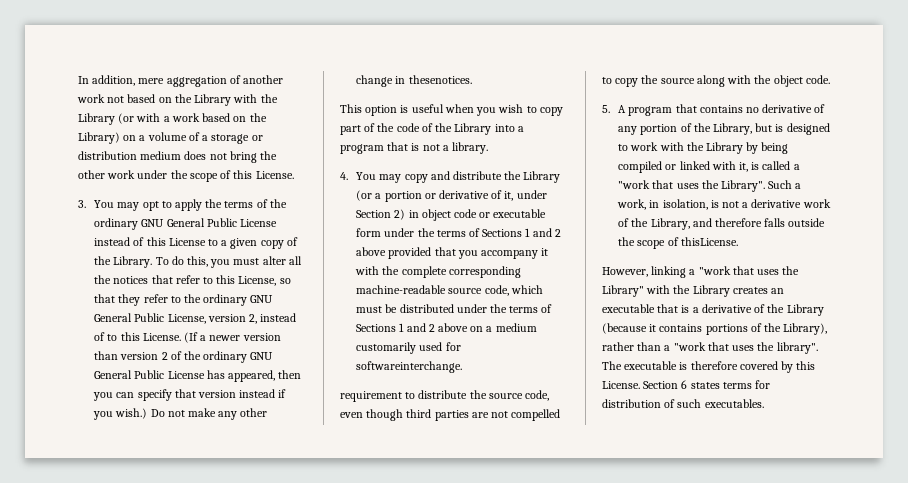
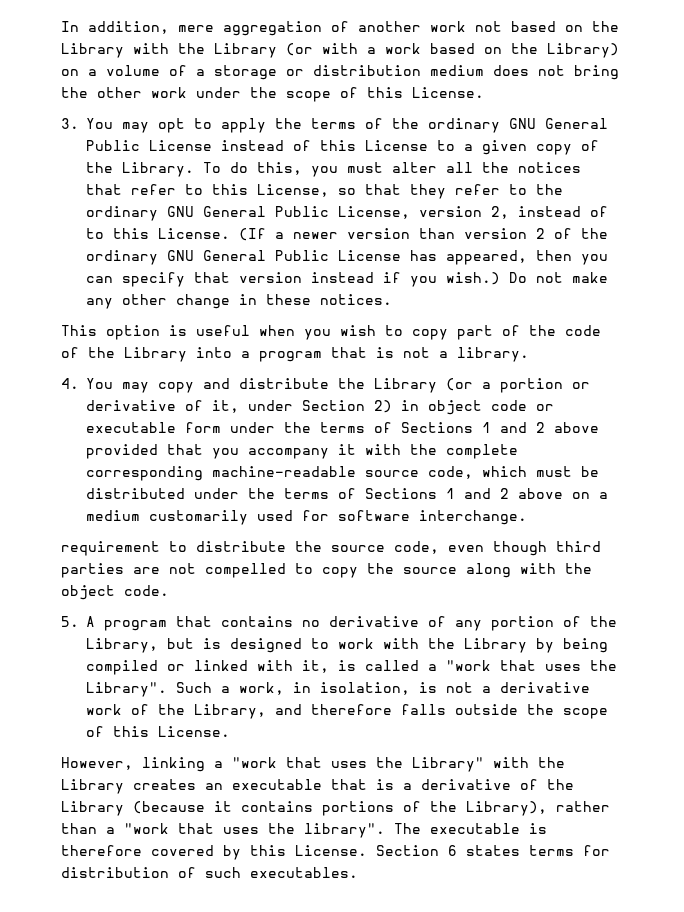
[408,75,472,84] thesenotices. -> [266,294,392,305] these notices.
[356,361,463,373] softwareinterchange. -> [338,510,527,525] software interchange.
[680,237,738,246] thisLicense. -> [113,726,230,737] this License.

